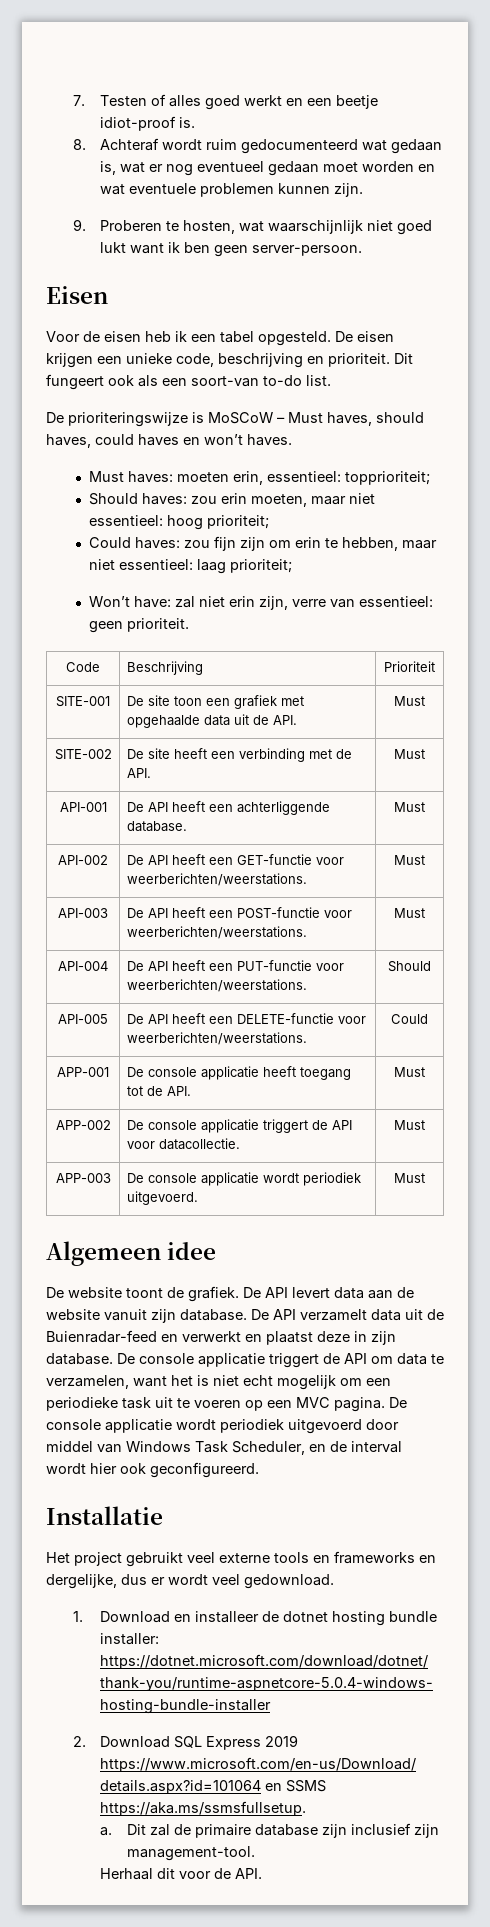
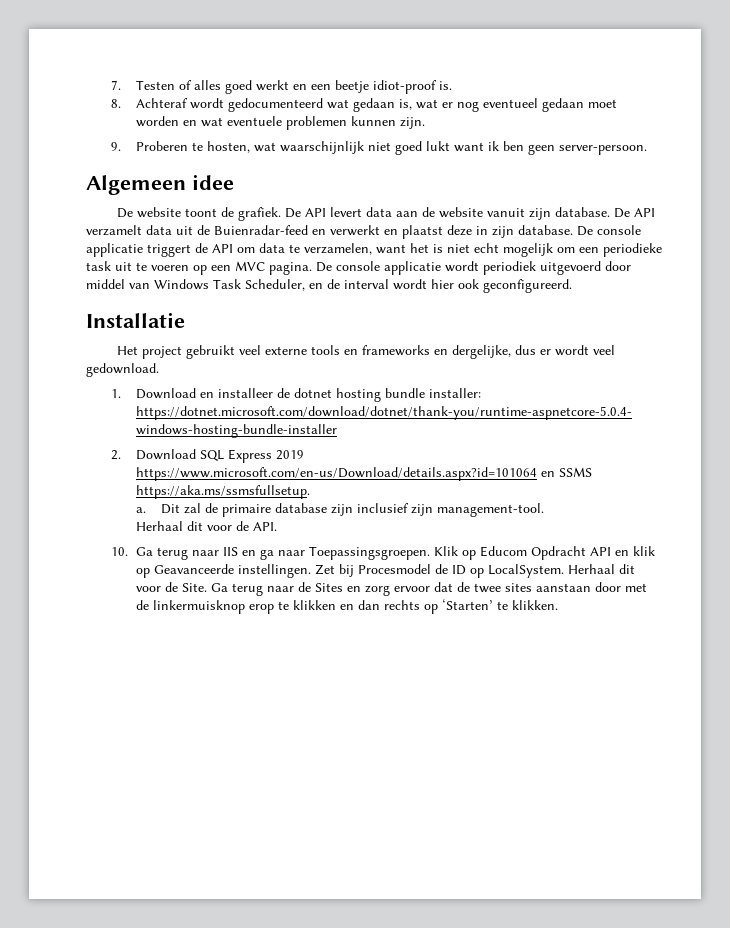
[205,139,237,150] ruim -> (225, 103) none
[46,286,108,304] [46,331,394,346] [46,353,413,368] [46,374,331,390] [46,412,424,427] [46,434,292,448] [88,471,430,485] [88,493,375,507] [88,515,269,530] [88,536,437,551] [88,559,292,574] [88,596,433,610] [88,618,189,633] [66,662,100,672] [126,661,203,675] [384,661,435,672] [56,696,110,707] [126,695,304,709] [126,714,297,728] [394,696,425,706] [54,749,112,760] [126,748,352,762] [126,768,151,778] [394,749,425,759] [59,802,107,812] [126,801,330,815] [126,821,187,832] [394,802,425,812] [58,855,108,865] [126,854,344,865] [126,873,307,886] [394,855,425,865] [58,908,108,918] [126,907,352,919] [126,926,307,939] [394,908,425,918] [58,961,108,971] [126,960,344,971] [126,979,307,992] [388,961,431,972] [58,1014,108,1024] [126,1013,366,1024] [126,1032,307,1045] [391,1014,428,1024] [57,1067,109,1077] [126,1066,351,1080] [126,1086,191,1096] [394,1067,425,1077] [55,1120,111,1130] [126,1119,352,1133] [126,1138,240,1150] [394,1120,425,1130] [55,1173,111,1183] [126,1172,361,1186] [126,1191,198,1205] [394,1173,425,1183] // Eisen // Voor de eisen heb ik een tabel opgesteld. De eisen krijgen een unieke code, beschrijving en prioriteit. Dit fungeert ook als een soort-van to-do list. // De prioriteringswijze is MoSCoW – Must haves, should haves, could haves en won’t haves. // Must haves: moeten erin, essentieel: topprioriteit; // Should haves: zou erin moeten, maar niet essentieel: hoog prioriteit; // Could haves: zou fijn zijn om erin te hebben, maar niet essentieel: laag prioriteit; // Won’t have: zal niet erin zijn, verre van essentieel: geen prioriteit. // Code | Beschrijving | Prioriteit // SITE-001 | De site toon een grafiek met opgehaalde data uit de API. | Must // SITE-002 | De site heeft een verbinding met de API. | Must // API-001 | De API heeft een achterliggende database. | Must // API-002 | De API heeft een GET-functie voor weerberichten/weerstations. | Must // API-003 | De API heeft een POST-functie voor weerberichten/weerstations. | Must // API-004 | De API heeft een PUT-functie voor weerberichten/weerstations. | Should // API-005 | De API heeft een DELETE-functie voor weerberichten/weerstations. | Could // APP-001 | De console applicatie heeft toegang tot de API. | Must // APP-002 | De console applicatie triggert de API voor datacollectie. | Must // APP-003 | De console applicatie wordt periodiek uitgevoerd. | Must -> (648, 150) none
(262, 1873) none -> [111,546,656,560] [136,564,636,578] [136,582,648,596] [136,599,559,614] // 10. Ga terug naar IIS en ga naar Toepassingsgroepen. Klik op Educom Opdracht API en klik op Geavanceerde instellingen. Zet bij Procesmodel de ID op LocalSystem. Herhaal dit voor de Site. Ga terug naar de Sites en zorg ervoor dat de twee sites aanstaan door met de linkermuisknop erop te klikken en dan rechts op ‘Starten’ te klikken.

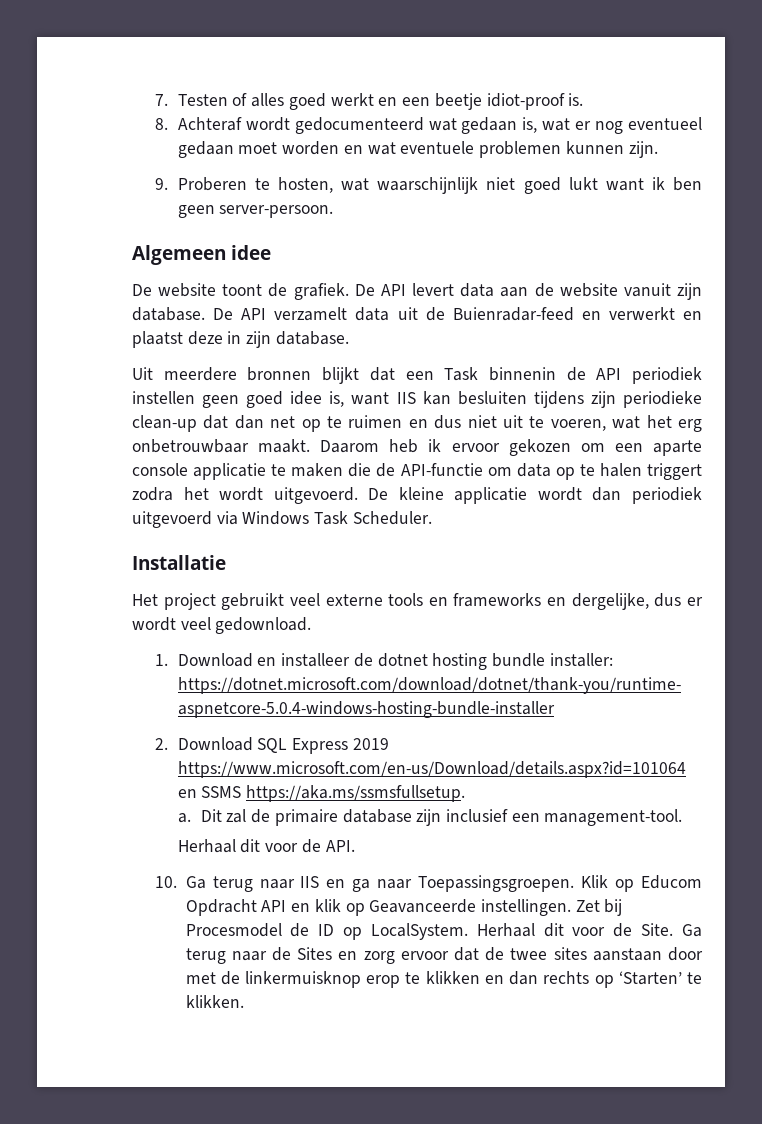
[577,225,641,236] [86,243,662,257] [86,261,380,275] De console applicatie triggert de API om data te verzamelen, want het is niet echt mogelijk om een periodieke task uit te voeren op een MVC pagina. De console -> [132,367,702,384] [132,391,702,408] [132,415,702,432] [132,439,702,456] [132,463,702,480] [132,487,444,504] // Uit meerdere bronnen blijkt dat een Task binnenin de API periodiek instellen geen goed idee is, want IIS kan besluiten tijdens zijn periodieke clean-up dat dan net op te ruimen en dus niet uit te voeren, wat het erg onbetrouwbaar maakt. Daarom heb ik ervoor gekozen om een aparte console applicatie te maken die de API-functie om data op te halen triggert zodra het wordt uitgevoerd. De kleine
(479, 266) none -> [592,487,622,501] dan
[605,261,631,271] [86,279,572,293] door middel van Windows Task Scheduler, en de interval wordt hier ook geconfigureerd. -> [216,511,432,525] via Windows Task Scheduler.
[411,504,434,516] zijn -> [511,813,540,822] een

